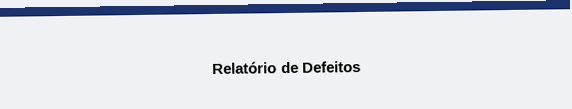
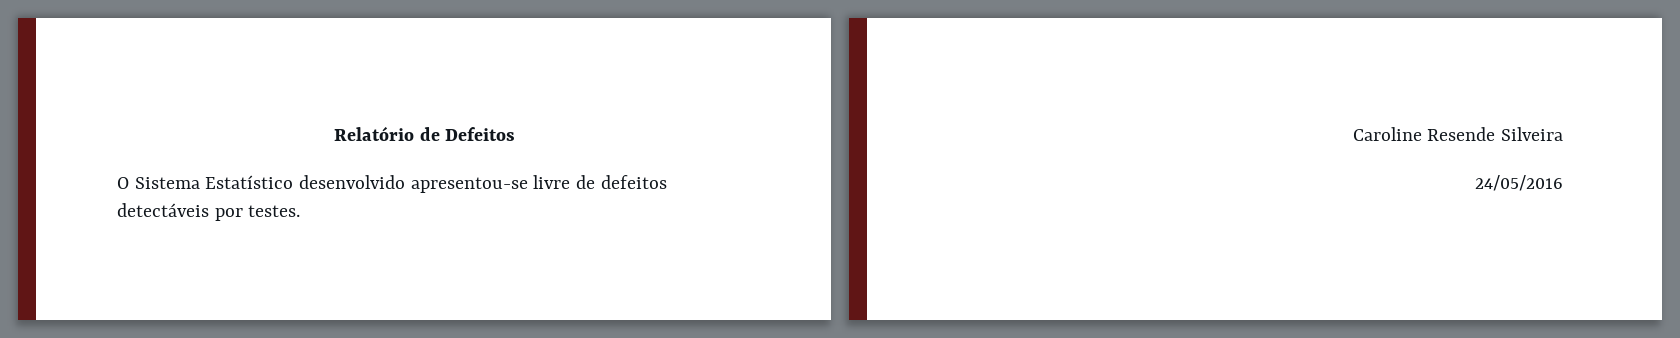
(361, 67) none -> [117,175,667,193] [117,203,301,221] [1352,127,1563,141] [1475,175,1563,191] // O Sistema Estatístico desenvolvido apresentou-se livre de defeitos detectáveis por testes. // Caroline Resende Silveira // 24/05/2016

